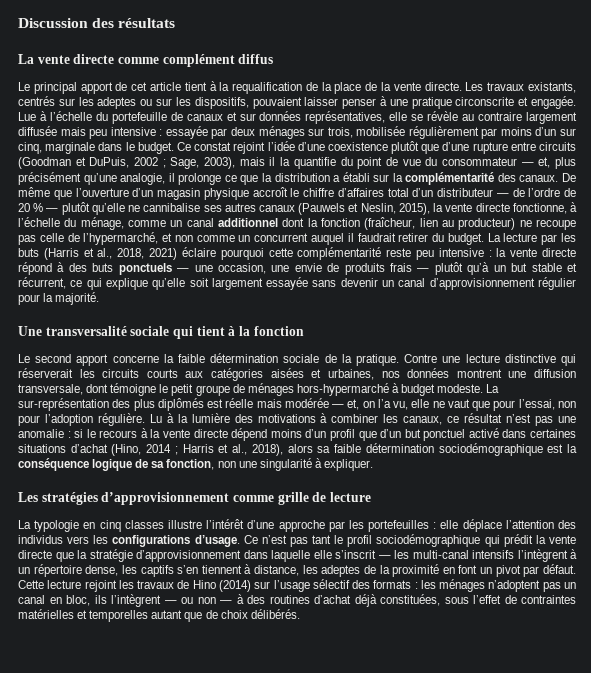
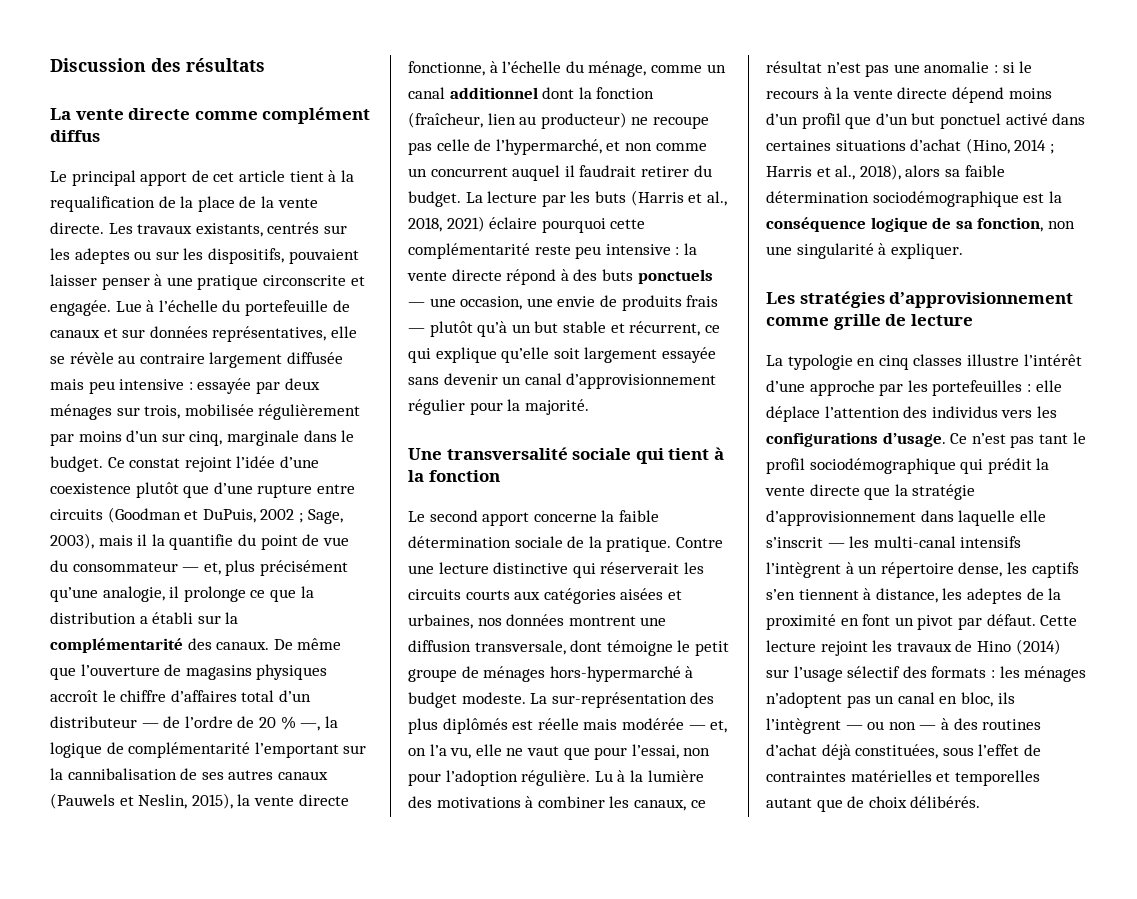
[132,188,249,200] d’un magasin physique -> [164,664,328,680] de magasins physiques
[46,202,201,215] — plutôt qu’elle ne cannibalise -> [300,716,338,731] [50,742,367,758] [50,768,198,780] —, la logique de complémentarité l’emportant sur la cannibalisation de

